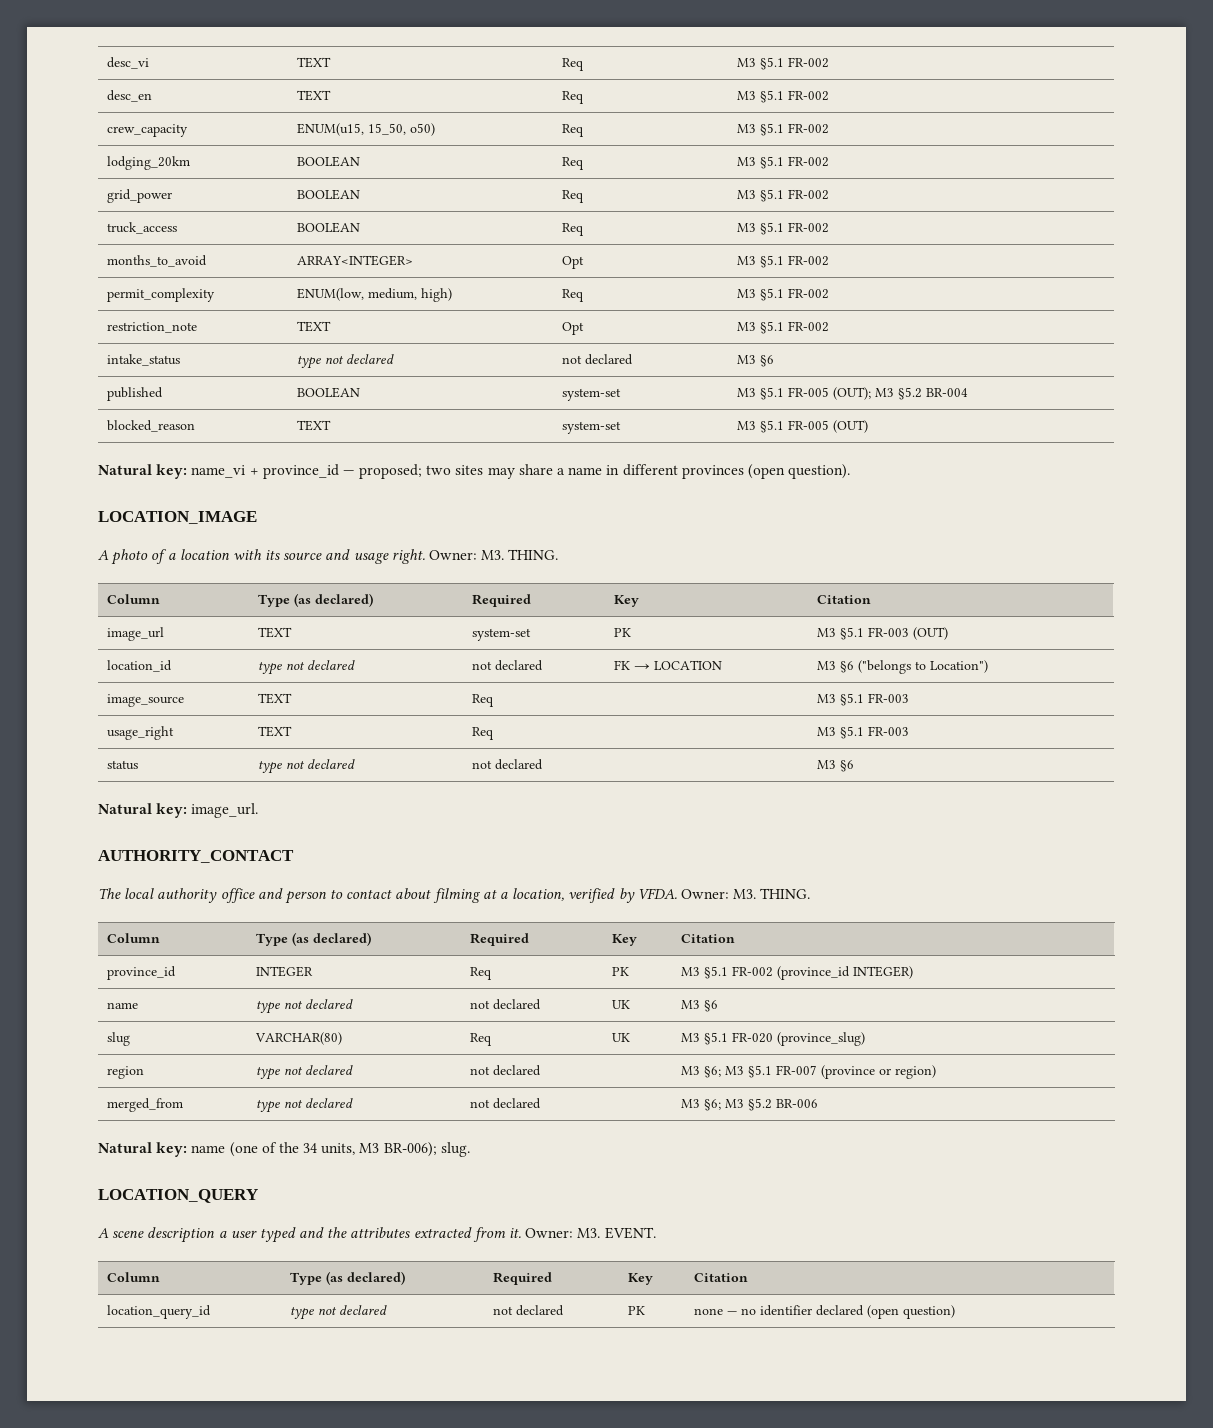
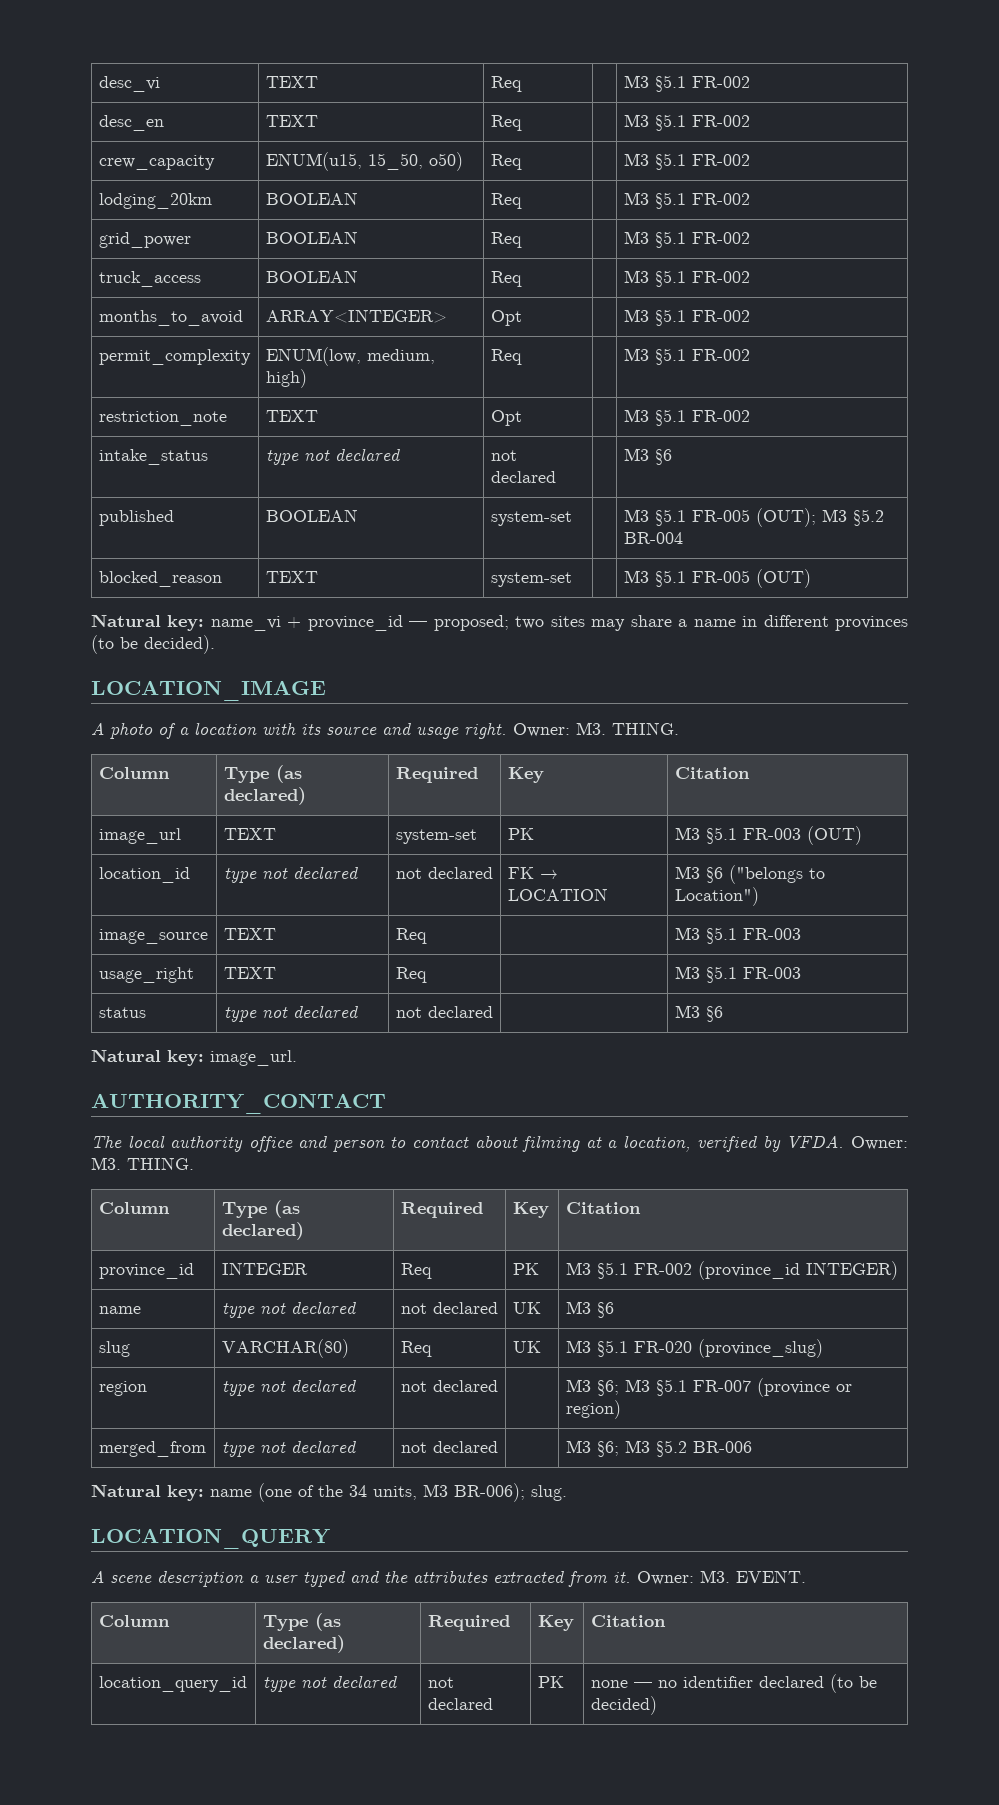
[747,464,851,479] (open question). -> [91,635,215,654] (to be decided).
[867,1305,956,1319] (open question) -> [829,1674,877,1693] [590,1696,657,1715] (to be decided)

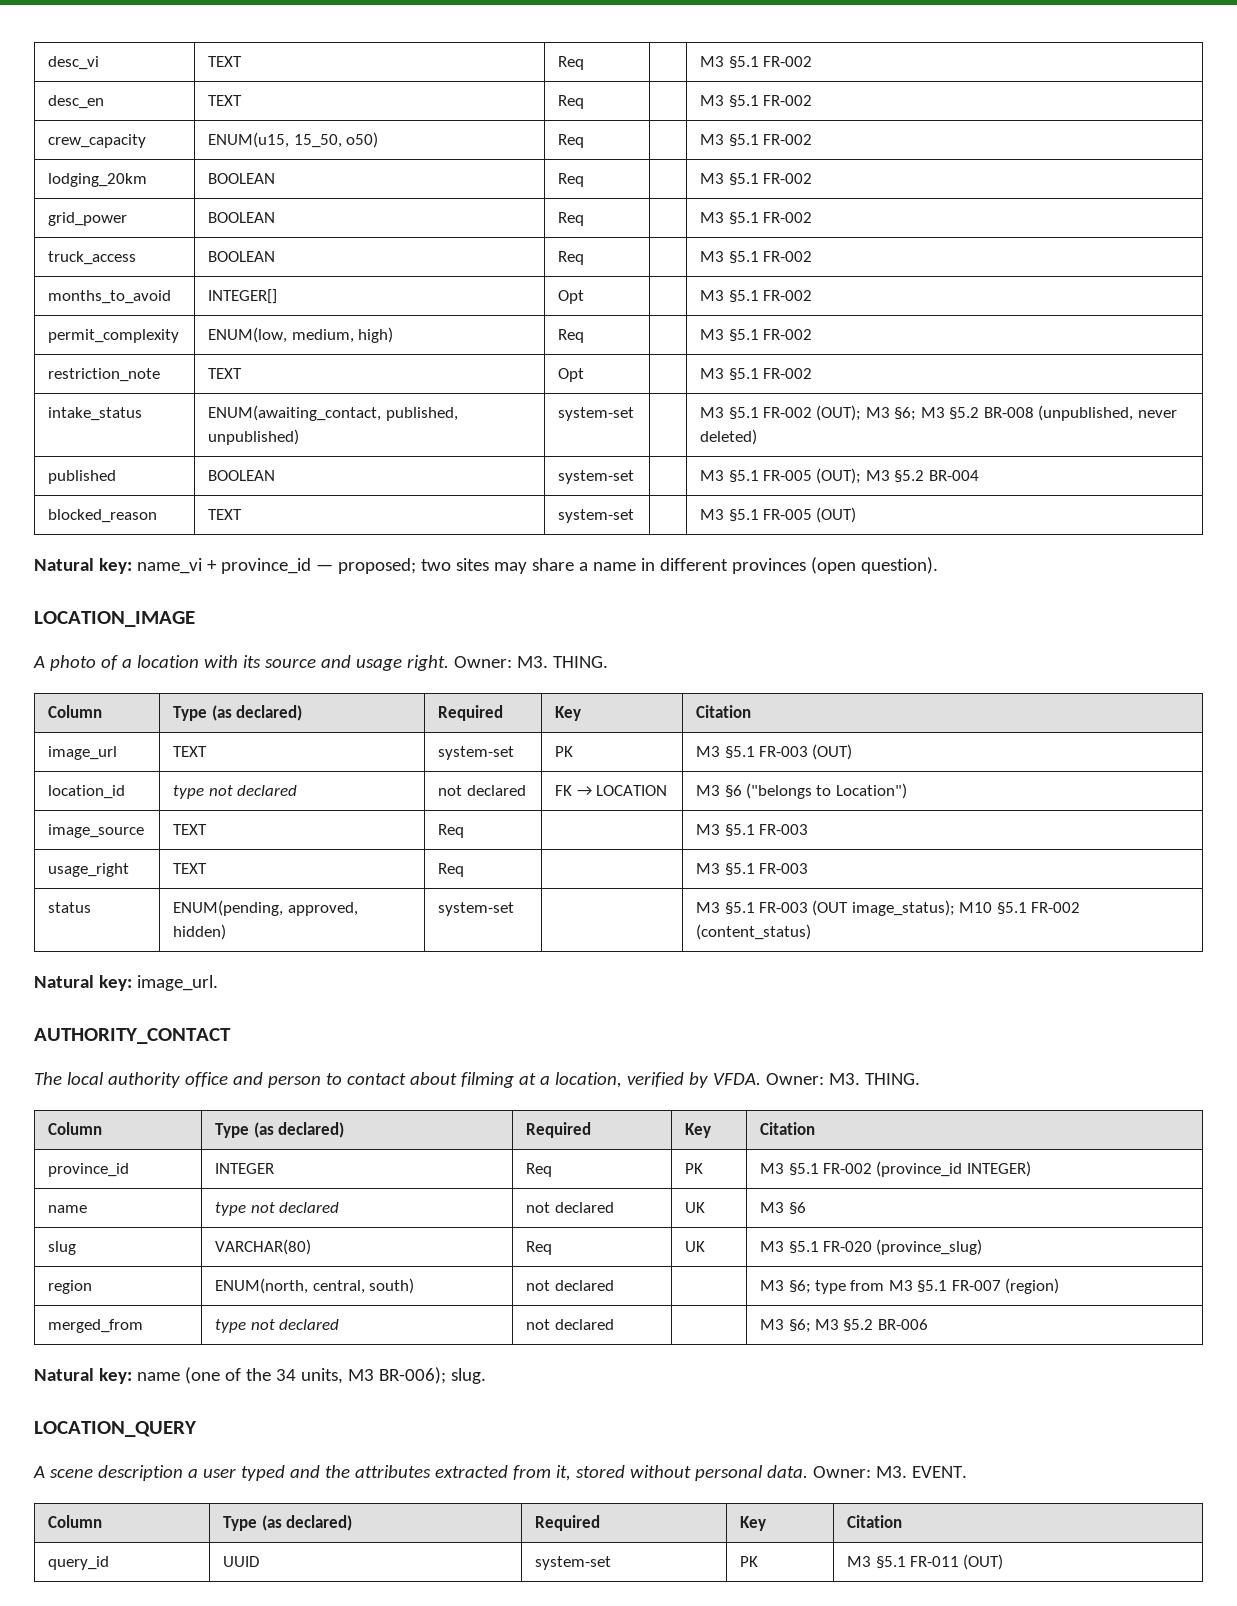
[265,309,447,323] ARRAY<INTEGER> -> [208,289,278,304] INTEGER[]
[265,448,401,465] [490,450,517,461] [490,471,556,483] [623,448,672,465] type not declared | not declared | | M3 §6 -> [208,405,458,421] [208,429,300,445] [558,407,635,421] [700,405,1177,421] [700,429,758,445] ENUM(awaiting_contact, published, unpublished) | system-set | | M3 §5.1 FR-002 (OUT); M3 §6; M3 §5.2 BR-008 (unpublished, never deleted)
[91,635,215,654] (to be decided). -> [810,557,938,574] (open question).
[223,1005,359,1022] [395,1006,493,1018] [674,1005,723,1022] type not declared | not declared | | M3 §6 -> [173,900,358,916] [173,924,227,940] [438,902,515,916] [696,900,1081,916] [696,924,812,940] ENUM(pending, approved, hidden) | system-set | | M3 §5.1 FR-003 (OUT image_status); M10 §5.1 FR-002 (content_status)
[221,1379,357,1396] [400,1380,498,1392] [565,1379,619,1396] type not declared | not declared | | M3 §6; -> [215,1278,414,1294] [526,1280,614,1291] [760,1280,885,1294] ENUM(north, central, south) | not declared | | M3 §6; type from
[756,1378,852,1397] [565,1400,621,1419] (province or region) -> [1005,1278,1060,1294] (region)
[613,1572,631,1583] it. -> [555,1465,808,1481] it, stored without personal data.
[98,1676,247,1692] [262,1675,398,1692] [427,1677,454,1688] [427,1698,493,1710] [537,1676,564,1688] [590,1674,877,1693] [590,1696,657,1715] location_query_id | type not declared | not declared | PK | none — no identifier declared (to be decided) -> [48,1556,110,1570] [223,1556,260,1567] [535,1556,612,1570] [740,1556,759,1567] [847,1554,1004,1570] query_id | UUID | system-set | PK | M3 §5.1 FR-011 (OUT)

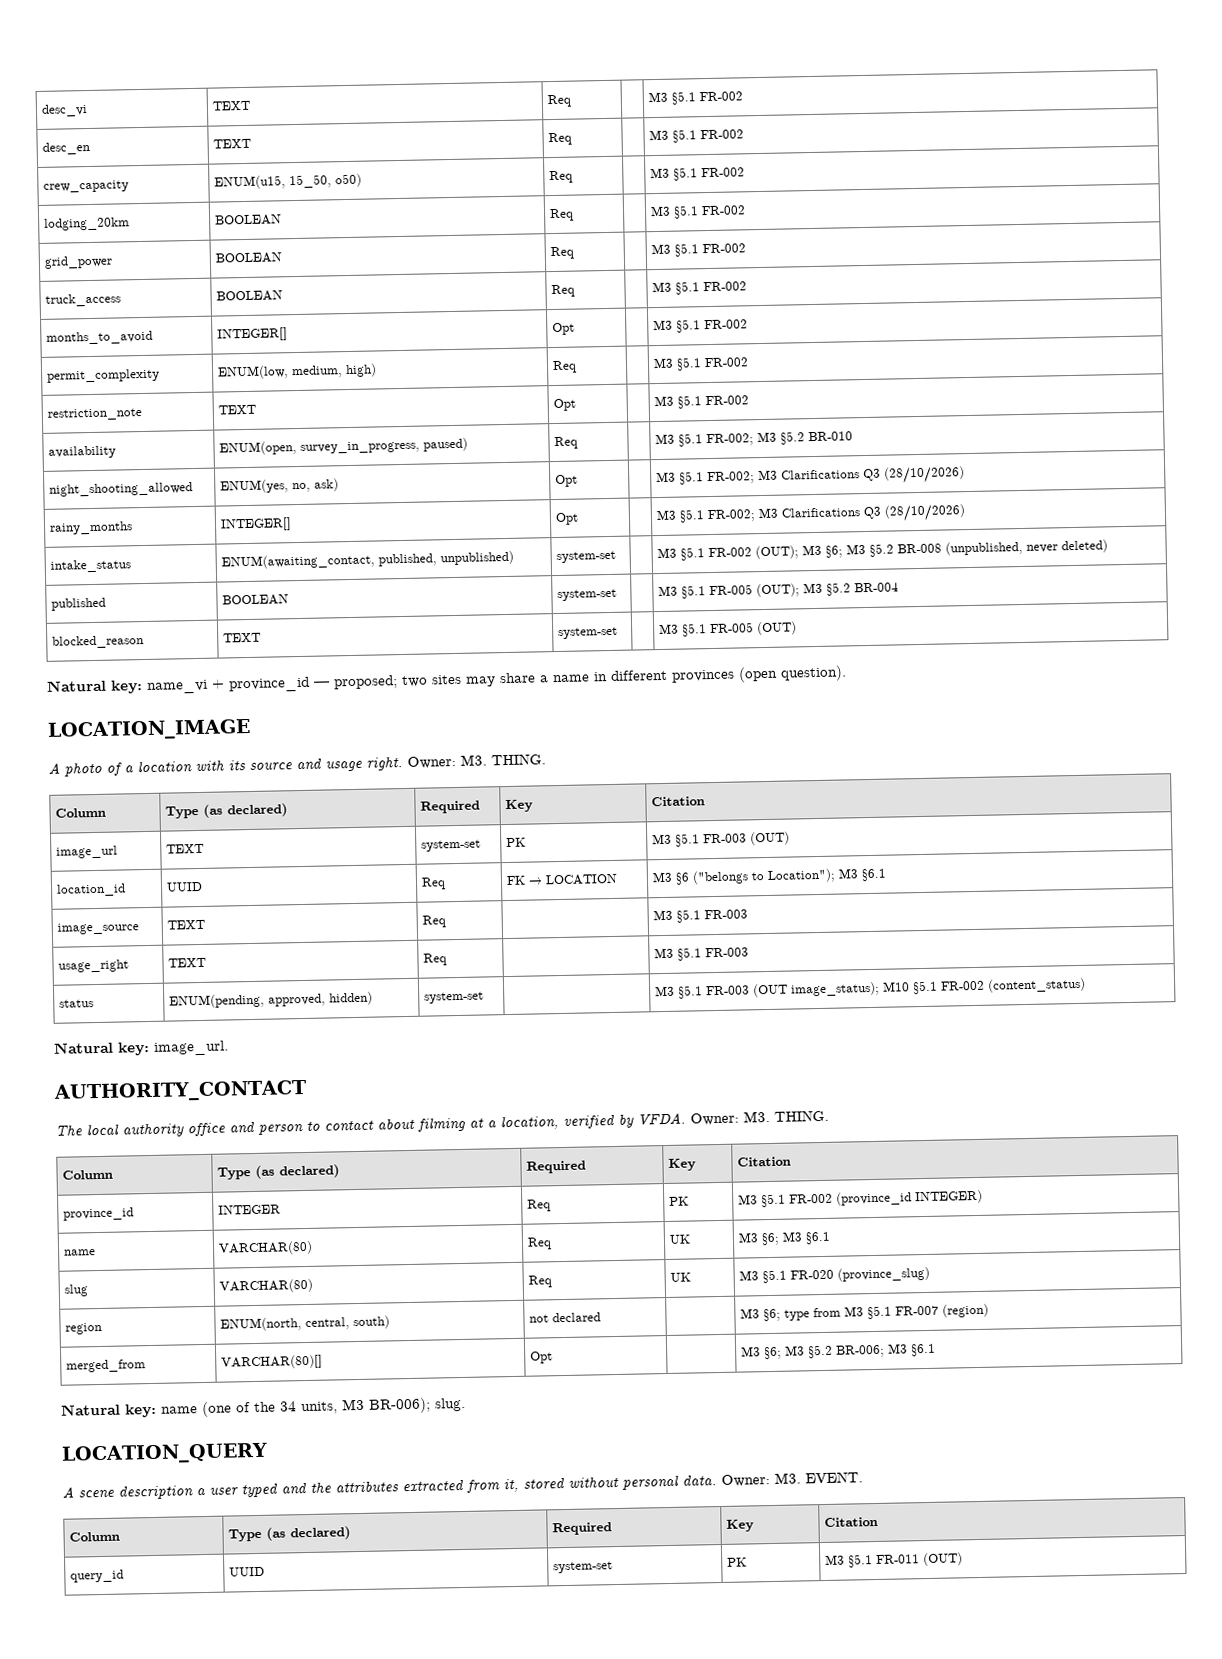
(812, 373) none -> [48,445,117,459] [219,437,469,456] [554,436,579,450] [655,431,854,447] [49,482,194,497] [220,478,340,494] [555,474,579,488] [656,466,966,485] [49,521,134,535] [220,517,293,532] [555,512,580,526] [656,504,967,523] // availability | ENUM(open, survey_in_progress, paused) | Req | | M3 §5.1 FR-002; M3 §5.2 BR-010 // night_shooting_allowed | ENUM(yes, no, ask) | Opt | | M3 §5.1 FR-002; M3 Clarifications Q3 (28/10/2026) // rainy_months | INTEGER[] | Opt | | M3 §5.1 FR-002; M3 Clarifications Q3 (28/10/2026)
[173,785,297,799] [438,785,526,796] type not declared | not declared -> [166,881,204,892] [421,877,447,890] UUID | Req
[835,783,907,799] Location") -> [767,868,888,883] Location"); M3 §6.1
[215,1202,339,1216] [526,1202,614,1213] [685,1202,706,1213] [760,1202,806,1215] type not declared | not declared | UK | M3 §6 -> [218,1240,314,1256] [527,1237,553,1250] [669,1234,692,1244] [738,1231,832,1246] VARCHAR(80) | Req | UK | M3 §6; M3 §6.1
[215,1319,339,1333] [526,1319,614,1330] [760,1319,928,1333] type not declared | not declared | | M3 §6; M3 §5.2 BR-006 -> [221,1354,324,1370] [530,1351,554,1364] [741,1343,937,1360] VARCHAR(80)[] | Opt | | M3 §6; M3 §5.2 BR-006; M3 §6.1

